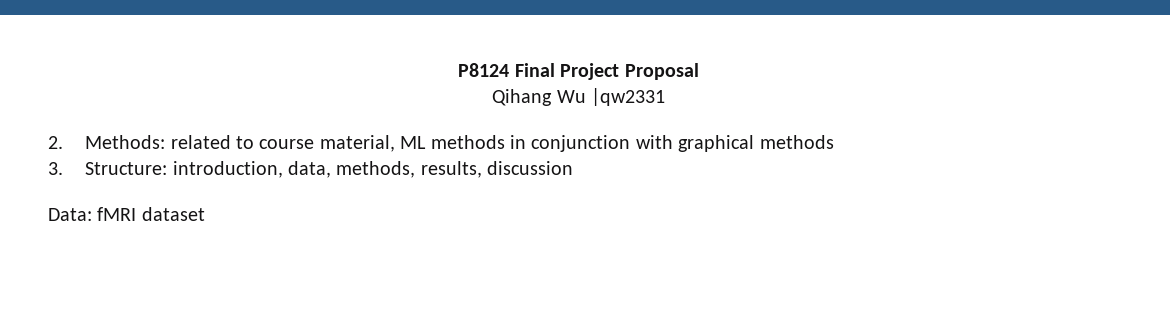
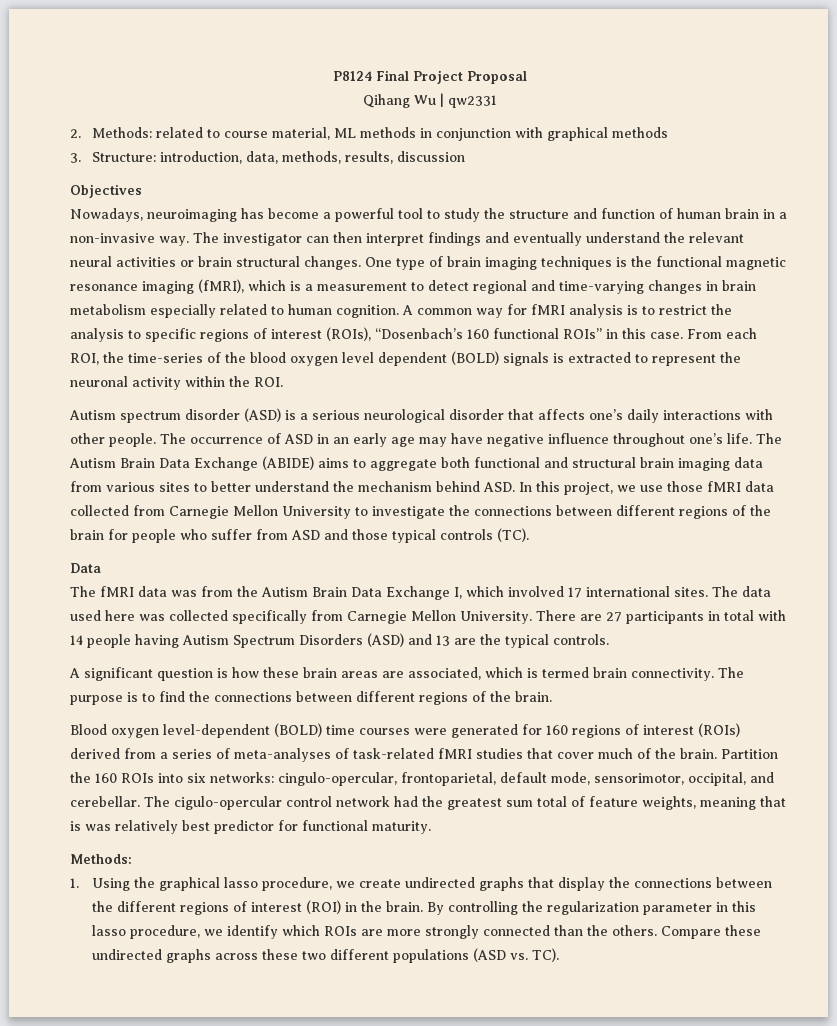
[590,88,665,106] |qw2331 -> [439,93,497,108] | qw2331
[48,207,205,221] Data: fMRI dataset -> [70,184,142,198] [70,208,787,222] [70,232,744,246] [70,256,786,270] [70,279,756,294] [70,304,732,318] [70,327,757,342] [70,351,741,366] [70,376,283,390] [69,408,773,423] [70,433,782,447] [69,456,763,471] [70,481,774,495] [70,505,771,519] [70,528,529,543] [70,563,101,573] [70,586,771,600] [70,610,786,624] [70,633,609,648] [69,667,744,681] [70,691,552,705] [70,723,740,738] [70,748,778,762] [70,772,774,786] [70,796,786,810] [70,820,431,834] [70,854,132,864] [70,877,772,891] [91,900,756,915] [91,925,761,939] [91,948,559,963] Objectives // Nowadays, neuroimaging has become a powerful tool to study the structure and function of human brain in a non-invasive way. The investigator can then interpret findings and eventually understand the relevant neural activities or brain structural changes. One type of brain imaging techniques is the functional magnetic resonance imaging (fMRI), which is a measurement to detect regional and time-varying changes in brain metabolism especially related to human cognition. A common way for fMRI analysis is to restrict the analysis to specific regions of interest (ROIs), “Dosenbach’s 160 functional ROIs” in this case. From each ROI, the time-series of the blood oxygen level dependent (BOLD) signals is extracted to represent the neuronal activity within the ROI. // Autism spectrum disorder (ASD) is a serious neurological disorder that affects one’s daily interactions with other people. The occurrence of ASD in an early age may have negative influence throughout one’s life. The Autism Brain Data Exchange (ABIDE) aims to aggregate both functional and structural brain imaging data from various sites to better understand the mechanism behind ASD. In this project, we use those fMRI data collected from Carnegie Mellon University to investigate the connections between different regions of the brain for people who suffer from ASD and those typical controls (TC). // Data // The fMRI data was from the Autism Brain Data Exchange I, which involved 17 international sites. The data used here was collected specifically from Carnegie Mellon University. There are 27 participants in total with 14 people having Autism Spectrum Disorders (ASD) and 13 are the typical controls. // A significant question is how these brain areas are associated, which is termed brain connectivity. The purpose is to find the connections between different regions of the brain. // Blood oxygen level-dependent (BOLD) time courses were generated for 160 regions of interest (ROIs) derived from a series of meta-analyses of task-related fMRI studies that cover much of the brain. Partition the 160 ROIs into six networks: cingulo-opercular, frontoparietal, default mode, sensorimotor, occipital, and cerebellar. The cigulo-opercular control network had the greatest sum total of feature weights, meaning that is was relatively best predictor for functional maturity. // Methods: // 1. Using the graphical lasso procedure, we create undirected graphs that display the connections between the different regions of interest (ROI) in the brain. By controlling the regularization parameter in this lasso procedure, we identify which ROIs are more strongly connected than the others. Compare these undirected graphs across these two different populations (ASD vs. TC).

